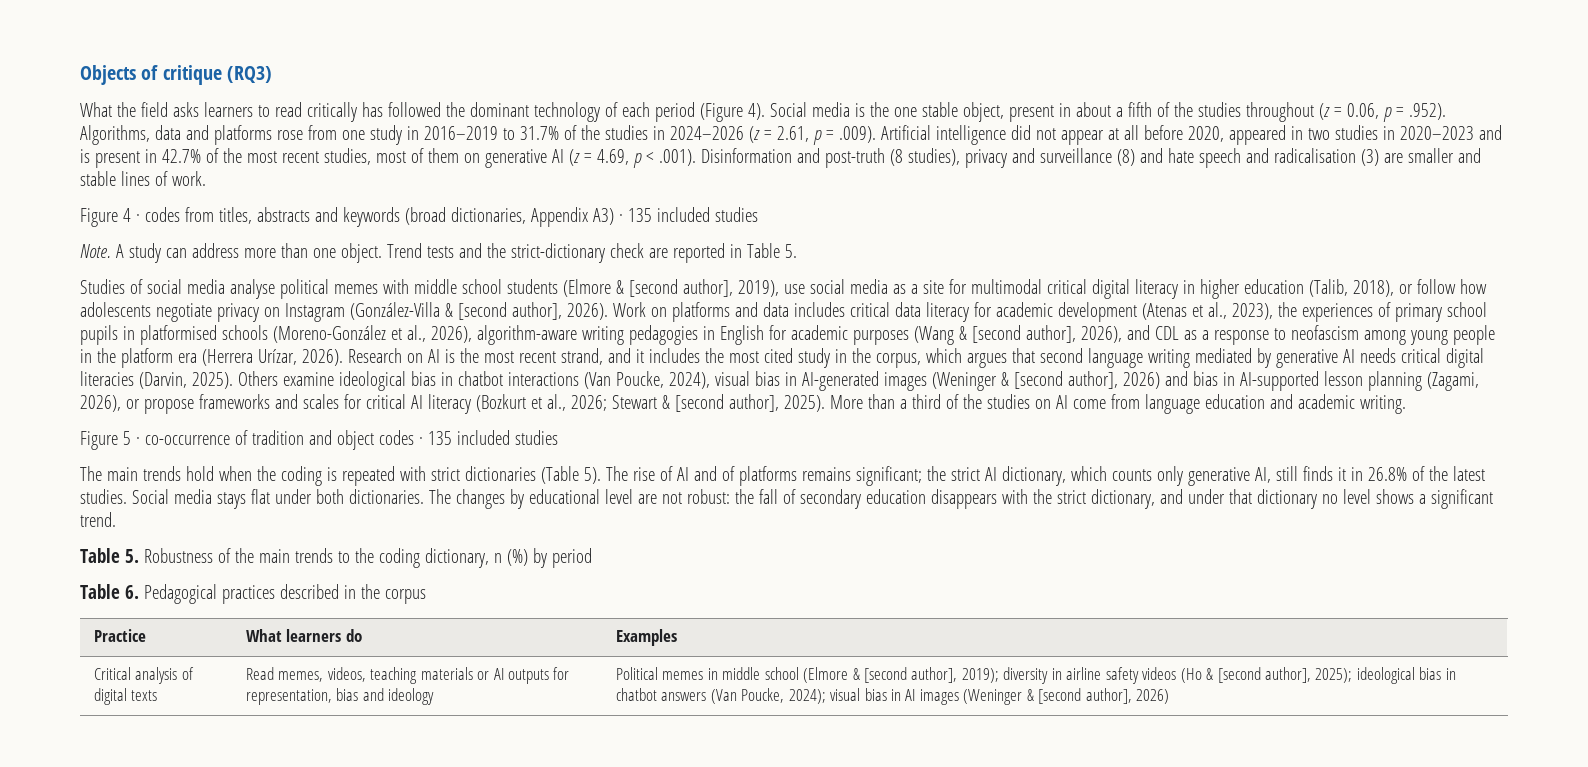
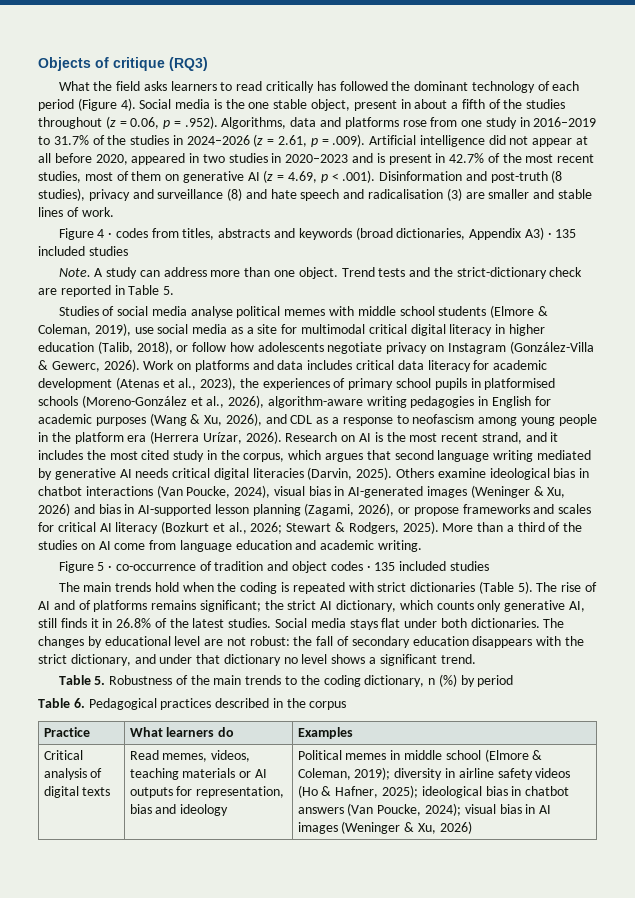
[628,279,733,297] [second author], -> [38,324,91,336] Coleman,
[457,302,562,320] [second author], -> [51,361,100,372] Gewerc,
[971,325,1076,343] [second author], -> [204,415,223,426] Xu,
[1013,371,1118,389] [second author], -> [547,487,566,498] Xu,
[674,394,779,412] [second author], -> [348,522,399,534] Rodgers,
[863,667,958,683] [second author], -> [297,768,351,780] Coleman,
[1217,667,1311,683] [second author], -> [335,786,379,798] Hafner,
[1038,688,1132,704] [second author], -> [417,823,436,834] Xu,

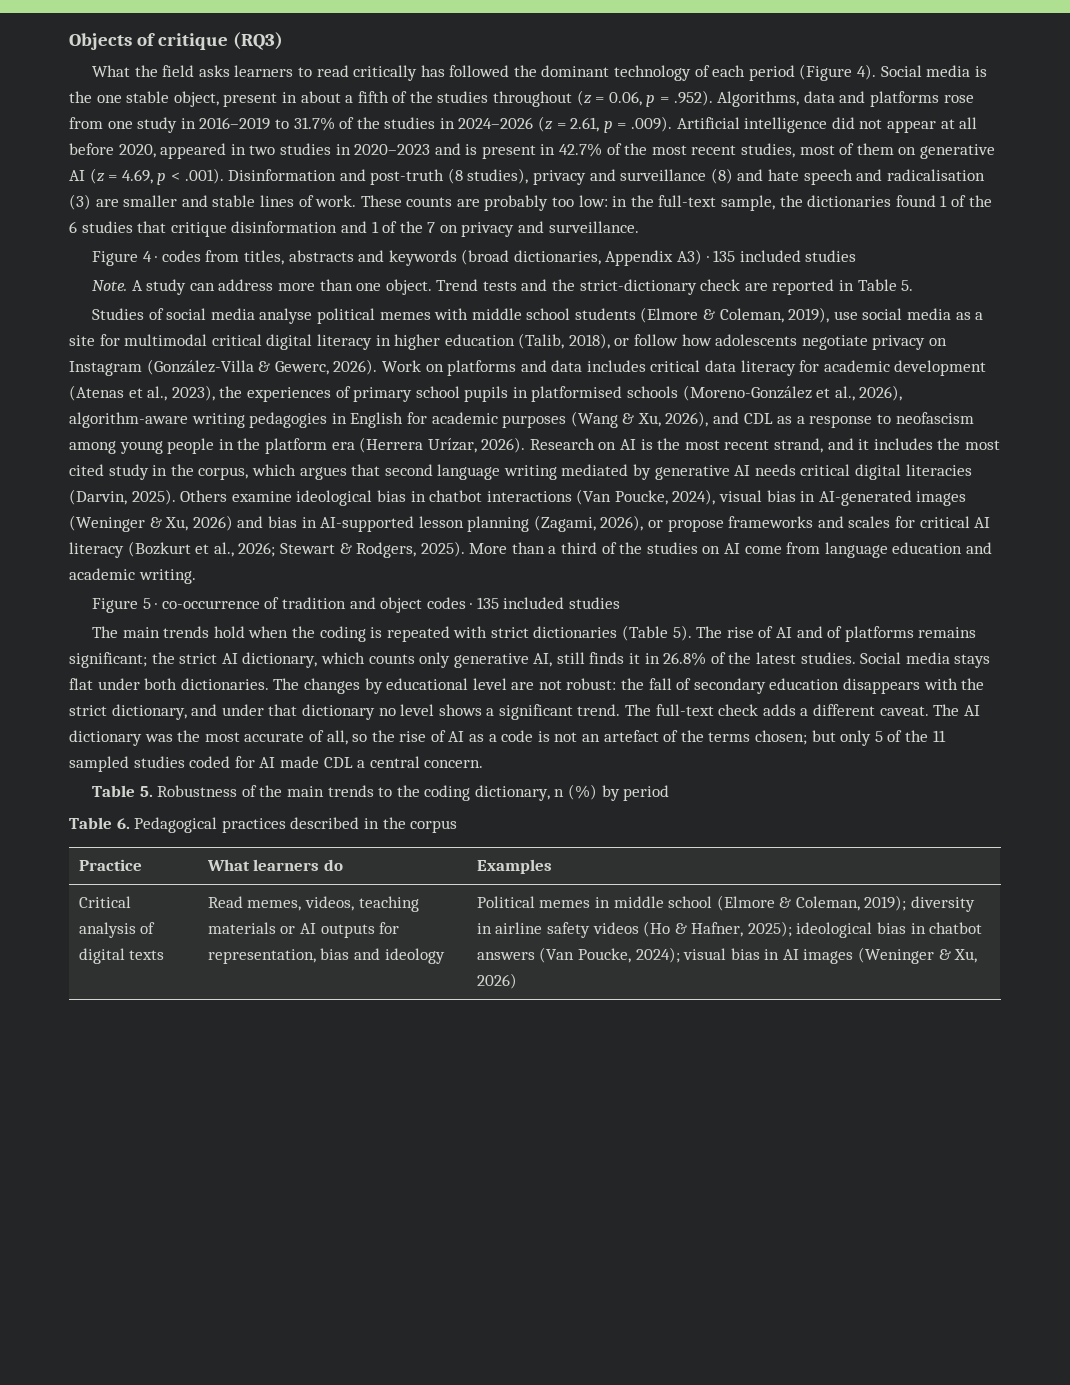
(114, 212) none -> [360,195,992,211] [69,221,639,237] These counts are probably too low: in the full-text sample, the dictionaries found 1 of the 6 studies that critique disinformation and 1 of the 7 on privacy and surveillance.
(476, 659) none -> [625,704,980,716] [69,730,946,746] [69,756,484,772] The full-text check adds a different caveat. The AI dictionary was the most accurate of all, so the rise of AI as a code is not an artefact of the terms chosen; but only 5 of the 11 sampled studies coded for AI made CDL a central concern.

